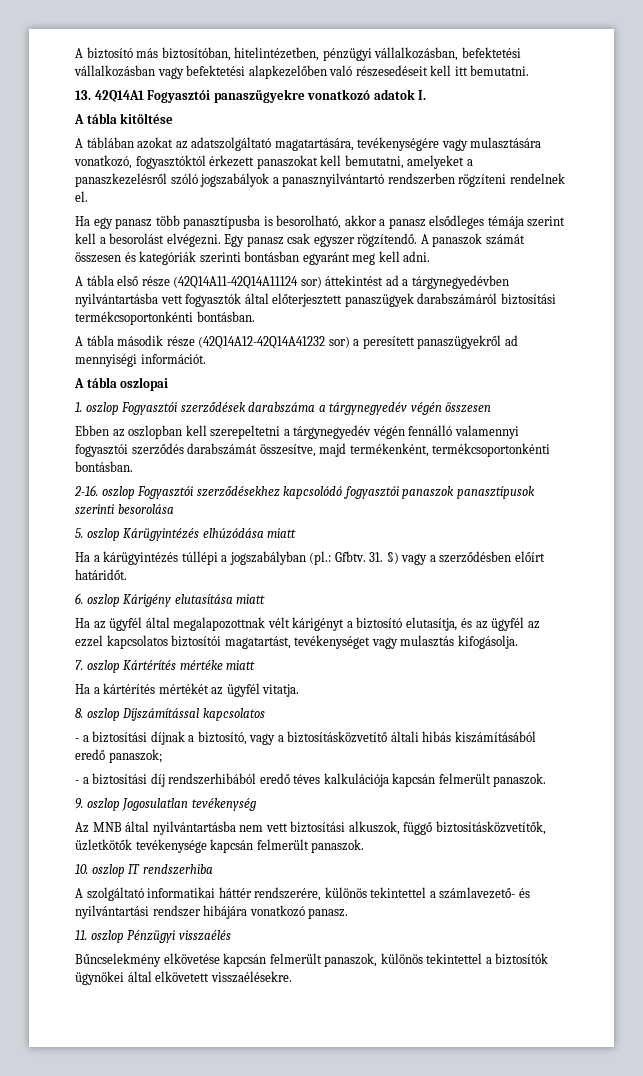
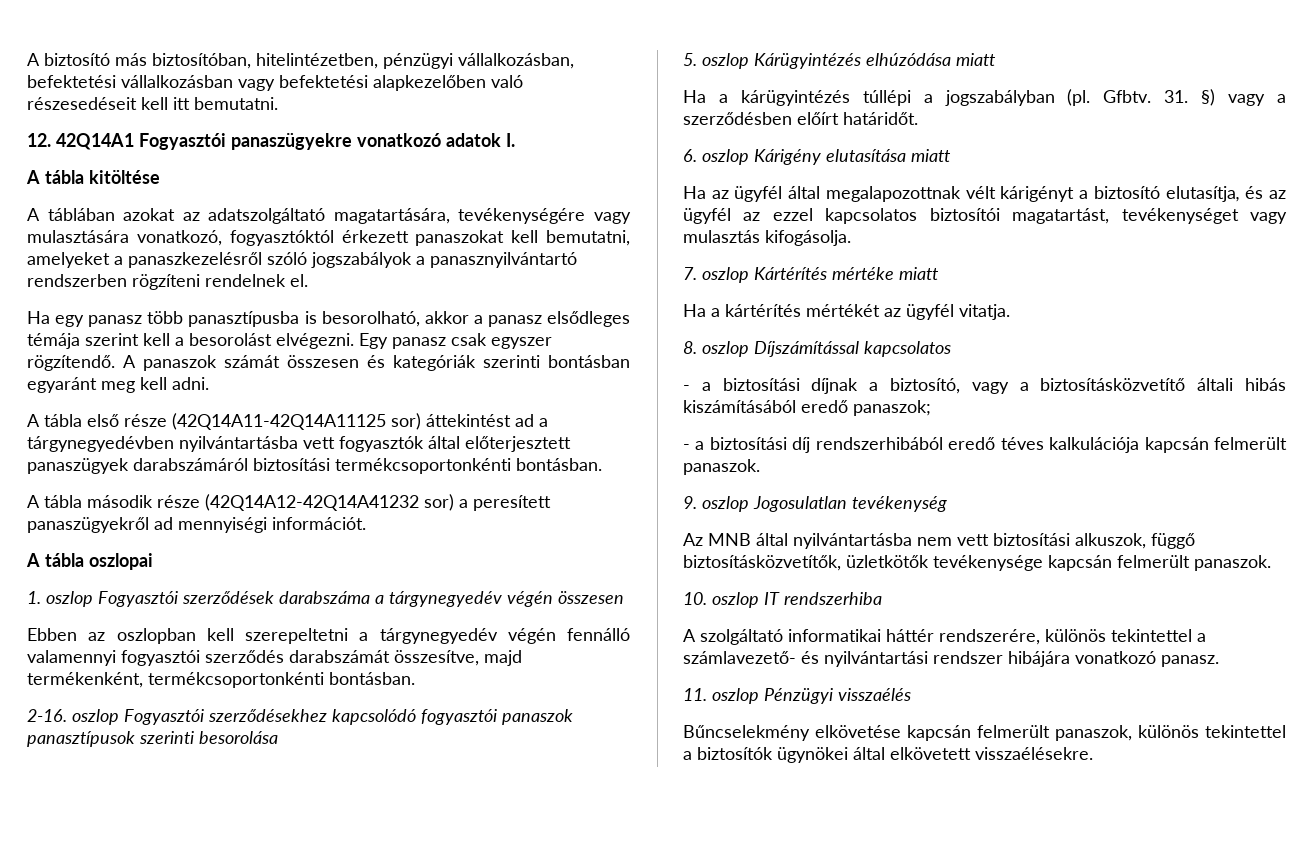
[75,90,91,100] 13. -> [27,133,51,147] 12.
[173,276,299,289] (42Q14A11-42Q14A11124 -> [172,413,386,430] (42Q14A11-42Q14A11125
[309,551,332,565] (pl.: -> [1067,89,1091,106] (pl.

